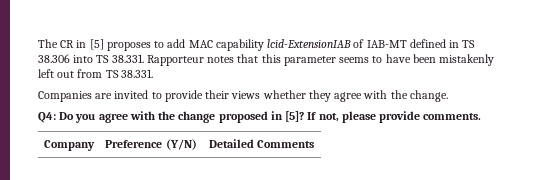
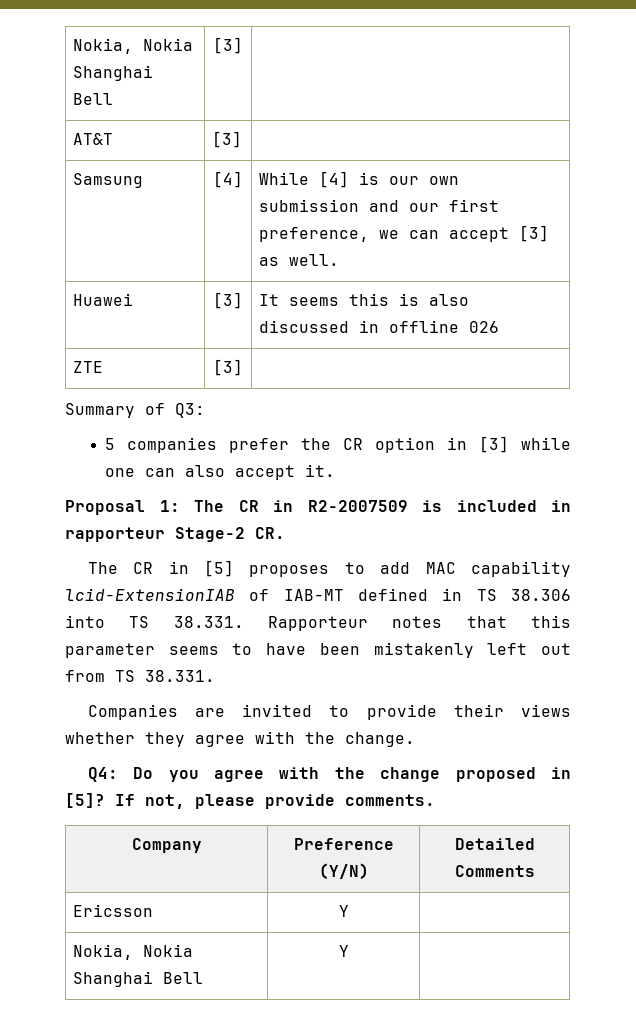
(38, 43) none -> [72,38,193,54] [72,65,153,81] [72,93,113,105] [213,37,243,54] [72,133,113,145] [211,131,242,148] [72,173,143,188] [213,171,243,188] [258,171,459,188] [258,199,499,212] [258,225,549,242] [258,254,339,266] [72,293,133,306] [213,292,243,309] [258,293,469,306] [258,320,499,333] [72,361,103,373] [213,359,243,376] [65,403,205,418] [105,436,572,453] [105,464,336,480] [65,500,571,515] [65,527,285,542] Nokia, Nokia Shanghai Bell | [3] | // AT&T | [3] | // Samsung | [4] | While [4] is our own submission and our first preference, we can accept [3] as well. // Huawei | [3] | It seems this is also discussed in offline 026 // ZTE | [3] | // Summary of Q3: // 5 companies prefer the CR option in [3] while one can also accept it. // Proposal 1: The CR in R2-2007509 is included in rapporteur Stage-2 CR. //
(315, 144) none -> [72,904,153,917] [338,905,349,917] [72,944,193,960] [72,971,203,987] [338,945,349,957] // Ericsson | Y | // Nokia, Nokia Shanghai Bell | Y |

